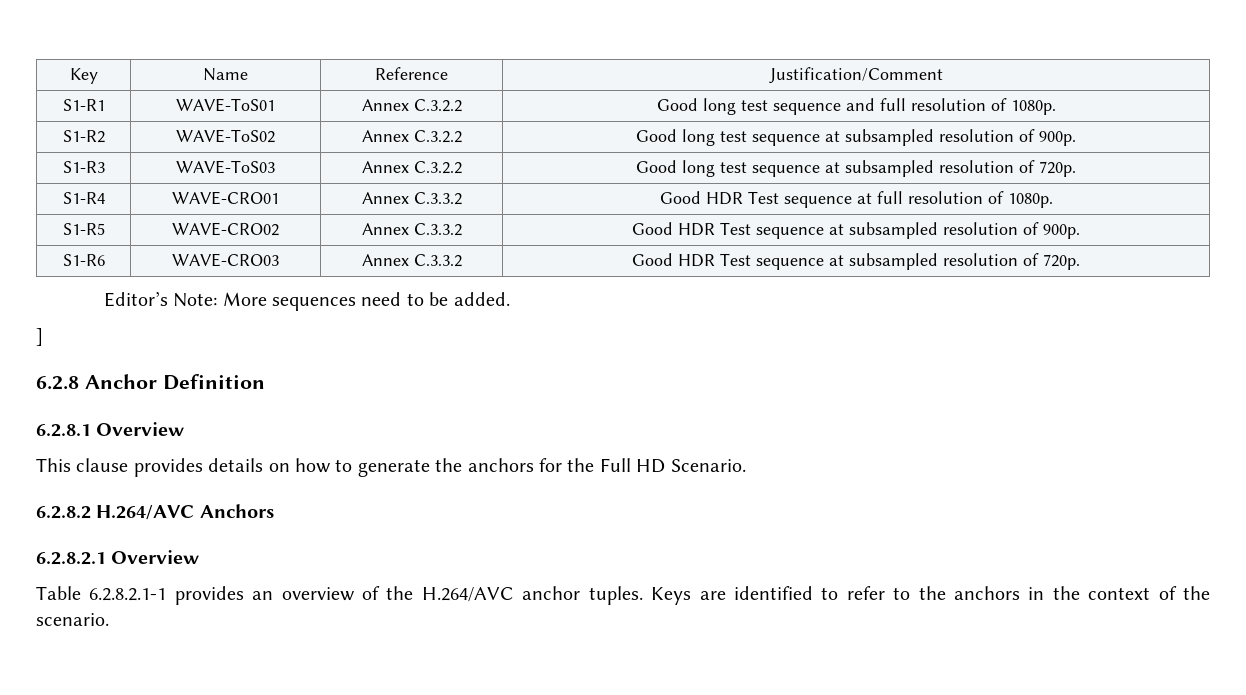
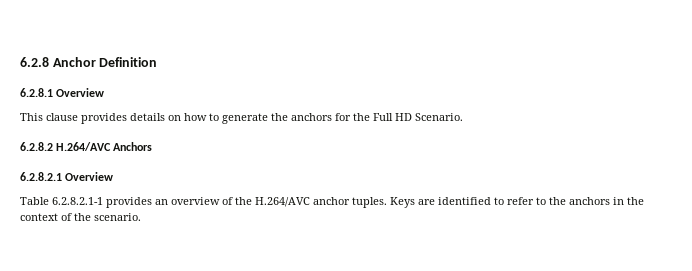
[69,68,98,84] [203,68,248,81] [375,67,448,80] [768,67,943,84] [62,99,105,111] [176,98,275,112] [361,99,462,112] [656,98,1056,115] [62,130,105,143] [176,129,275,143] [361,130,462,143] [636,129,1076,146] [62,161,105,173] [176,160,275,174] [361,161,462,174] [636,160,1076,177] [62,192,105,204] [172,191,279,205] [361,192,462,205] [659,191,1053,208] [62,223,105,235] [172,222,279,236] [361,223,462,236] [632,222,1080,239] [62,254,105,266] [172,253,279,267] [361,254,462,267] [632,253,1080,270] [103,291,510,311] [36,328,43,346] Key | Name | Reference | Justification/Comment // S1-R1 | WAVE-ToS01 | Annex C.3.2.2 | Good long test sequence and full resolution of 1080p. // S1-R2 | WAVE-ToS02 | Annex C.3.2.2 | Good long test sequence at subsampled resolution of 900p. // S1-R3 | WAVE-ToS03 | Annex C.3.2.2 | Good long test sequence at subsampled resolution of 720p. // S1-R4 | WAVE-CRO01 | Annex C.3.3.2 | Good HDR Test sequence at full resolution of 1080p. // S1-R5 | WAVE-CRO02 | Annex C.3.3.2 | Good HDR Test sequence at subsampled resolution of 900p. // S1-R6 | WAVE-CRO03 | Annex C.3.3.2 | Good HDR Test sequence at subsampled resolution of 720p. // Editor’s Note: More sequences need to be added. // ] // -> (20, 62) none

